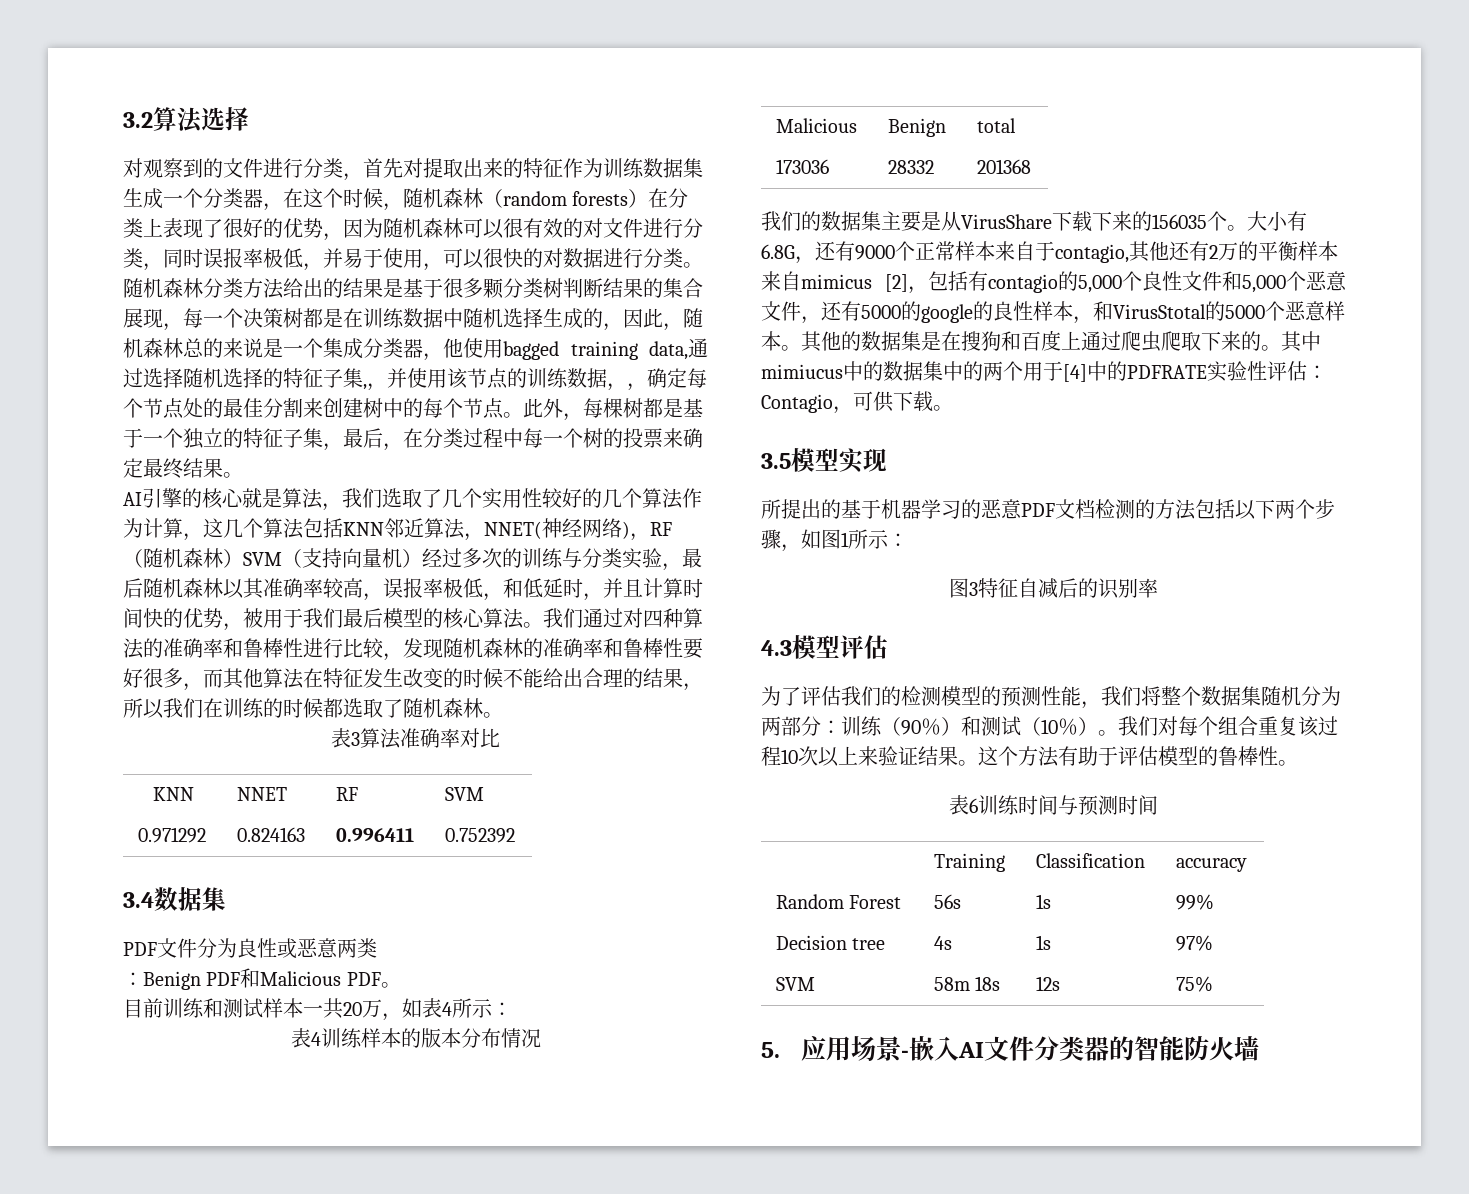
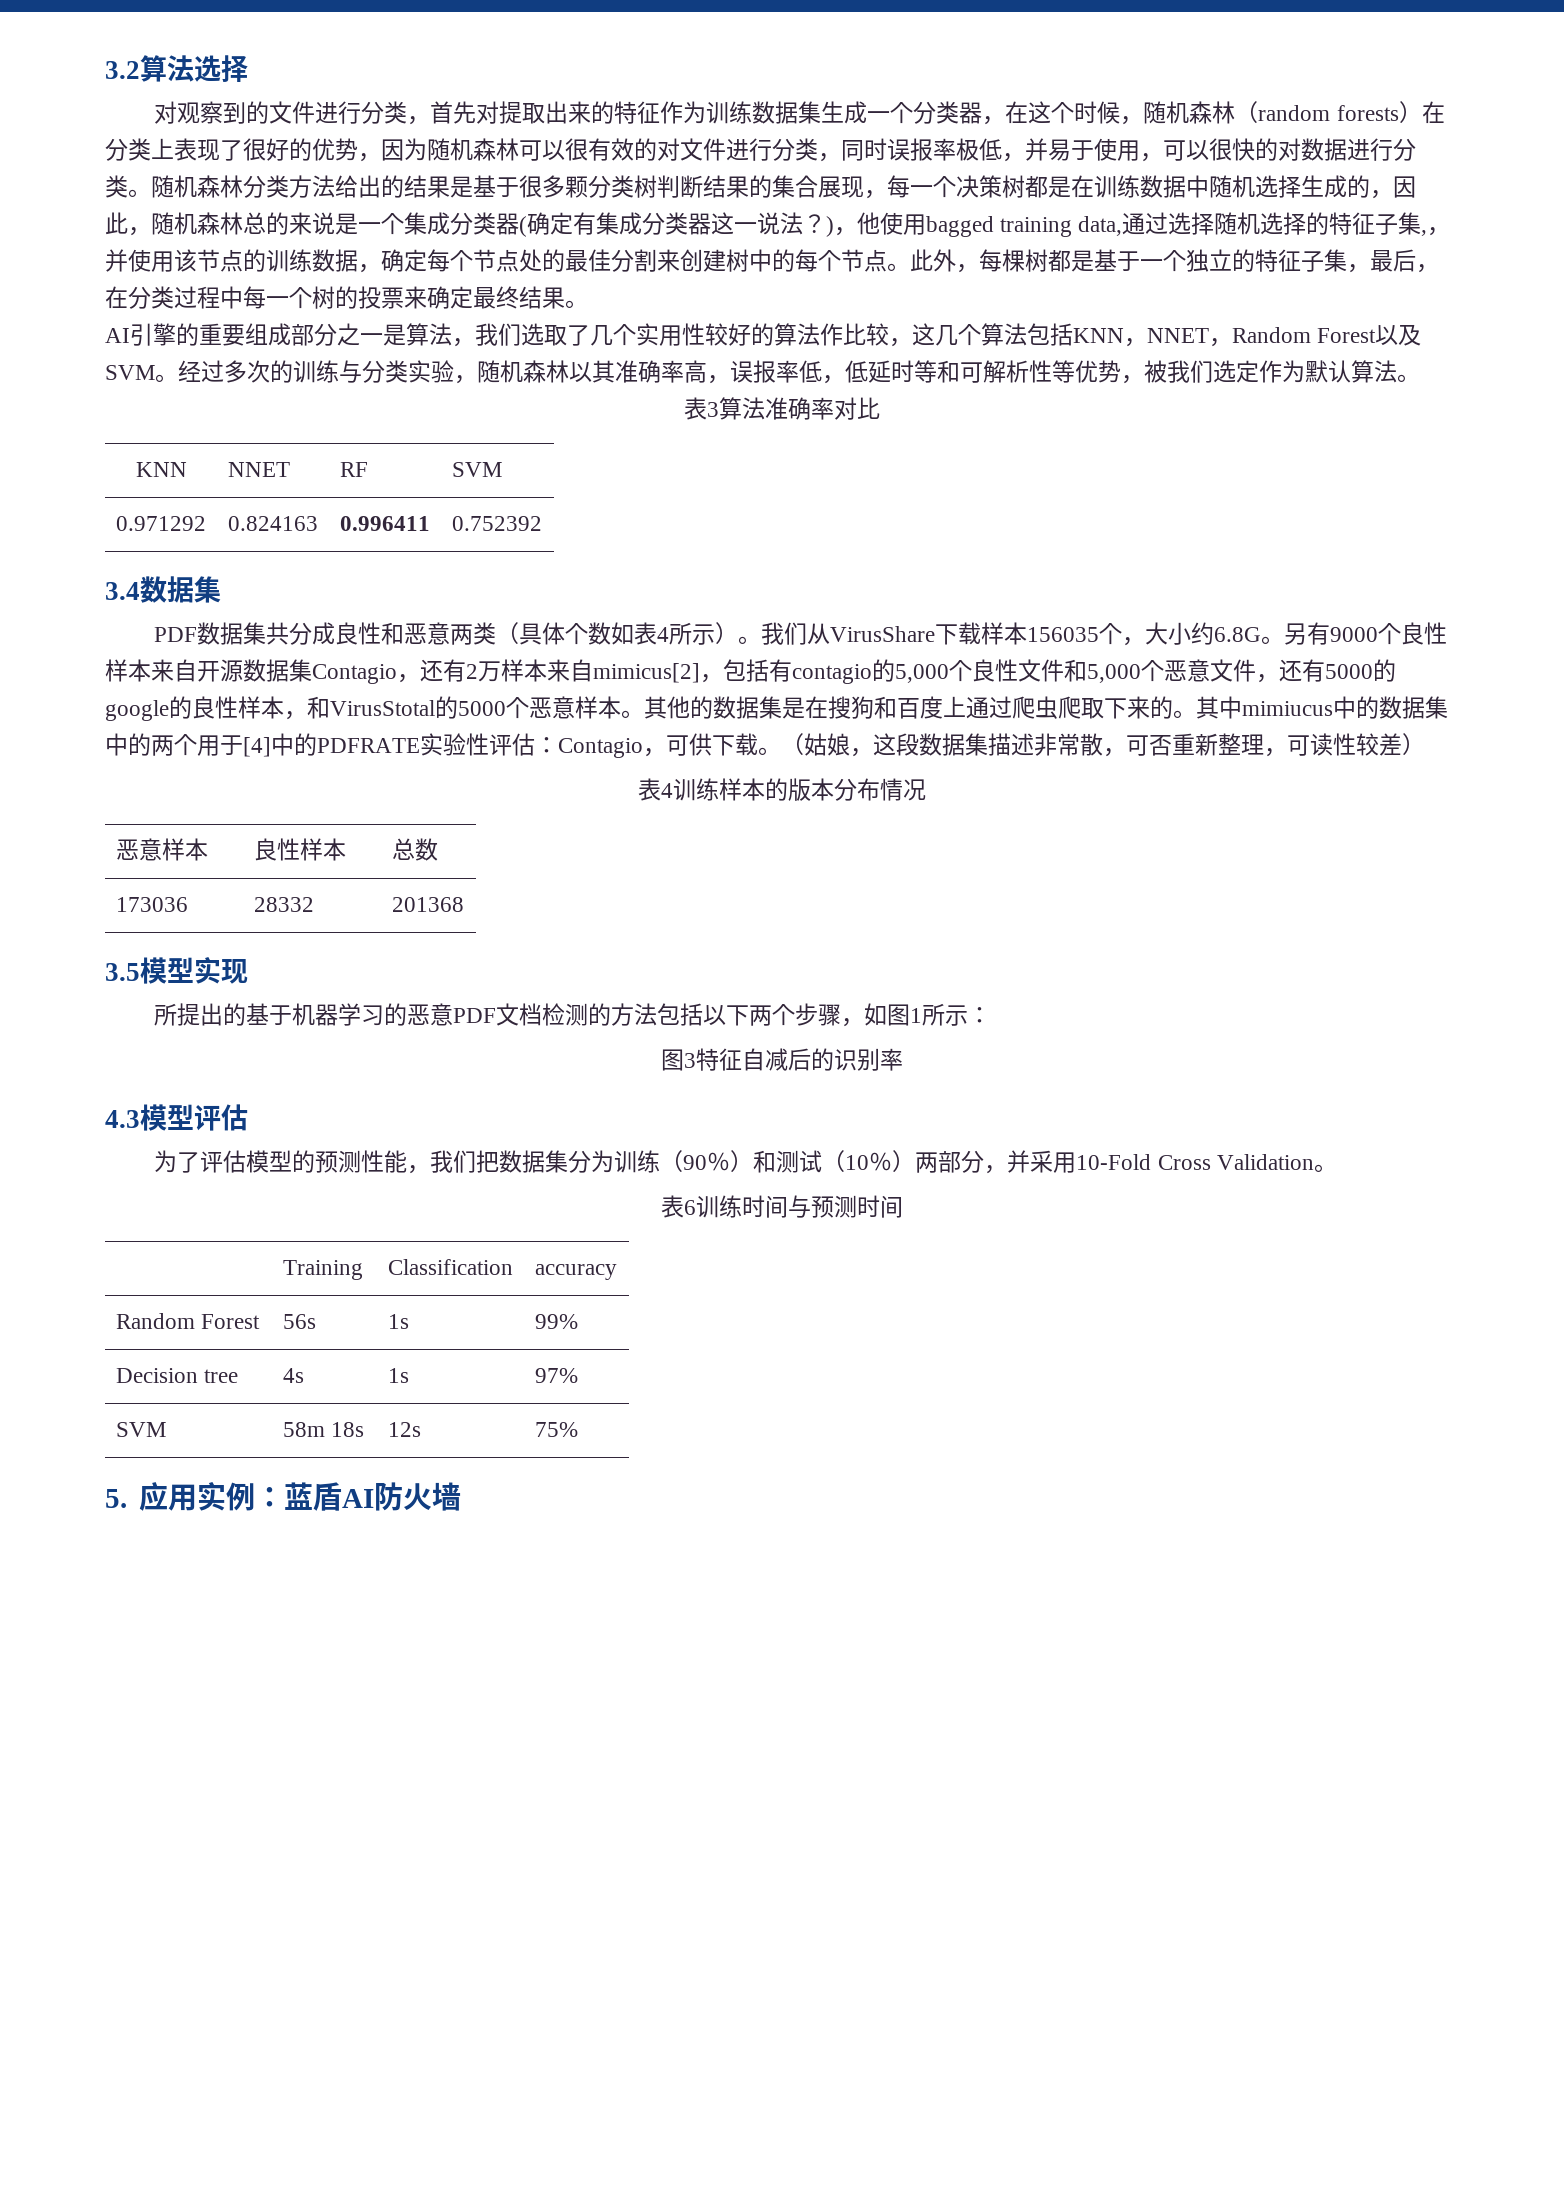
(423, 348) none -> [519,212,834,237] (确定有集成分类器这一说法？)
[627,383,647,391] ， -> (381, 268) none
[202,488,262,509] 核心就 -> [199,323,383,346] 重要组成部分之一
[602,488,702,509] [123,518,183,538] 几个算法作为计算 -> [774,323,889,346] 算法作比较
[384,518,672,541] [123,548,422,568] 邻近算法，NNET(神经网络)，RF（随机森林）SVM（支持向量机） -> [1124,324,1422,347] [105,365,178,382] ，NNET，Random Forest以及SVM。
[682,548,702,568] [123,578,143,598] 最后 -> (477, 379) none
[323,578,344,598] 较 -> (684, 371) none
[443,578,703,601] [123,608,703,631] [123,638,703,661] [123,668,703,691] [123,698,483,719] 极低，和低延时，并且计算时间快的优势，被用于我们最后模型的核心算法。我们通过对四种算法的准确率和鲁棒性进行比较，发现随机森林的准确率和鲁棒性要好很多，而其他算法在特征发生改变的时候不能给出合理的结果，所以我们在训练的时候都选取了随机森林 -> [799,360,1397,384] 低，低延时等和可解析性等优势，被我们选定作为默认算法
[157,938,377,959] [123,968,401,990] [123,998,512,1021] [290,1028,541,1048] [776,118,858,133] [888,118,947,137] [977,118,1017,133] [776,159,830,174] [888,160,935,174] [977,159,1032,174] [761,211,1307,232] [761,241,836,264] 文件分为良性或恶意两类 // ：Benign PDF和Malicious PDF。 // 目前训练和测试样本一共20万，如表4所示： // 表4训练样本的版本分布情况 // Malicious | Benign | total // 173036 | 28332 | 201368 // 我们的数据集主要是从VirusShare下载下来的156035个。大小有6.8G，还 -> [197,622,1308,646] 数据集共分成良性和恶意两类（具体个数如表4所示）。我们从VirusShare下载样本156035个，大小约6.8G。另
[915,241,1169,263] 正常样本来自于contagio,其他 -> [1401,622,1448,645] [105,659,420,684] 良性样本来自开源数据集Contagio，
[1238,241,1338,261] [761,271,908,292] 的平衡样本来自mimicus [2] -> [501,659,700,683] 样本来自mimicus[2]
(953, 408) none -> [781,733,1425,757] [638,778,926,801] [115,838,208,861] [253,838,346,861] [391,838,438,861] [115,897,188,912] [253,897,314,912] [391,897,464,912] （姑娘，这段数据集描述非常散，可否重新整理，可读性较差） // 表4训练样本的版本分布情况 // 恶意样本 | 良性样本 | 总数 // 173036 | 28332 | 201368
[841,686,941,706] 我们的检测 -> (247, 1161) none
[1141,686,1341,706] [761,716,841,736] 将整个数据集随机分为两部分： -> [476,1150,615,1173] 把数据集分为
[1098,716,1338,737] [761,746,1278,767] 。我们对每个组合重复该过程10次以上来验证结果。这个方法有助于评估模型的鲁棒性 -> [915,1150,1314,1174] 两部分，并采用10-Fold Cross Validation
[850,1036,1184,1062] 场景-嵌入AI文件分类器的智能 -> [196,1482,374,1511] 实例：蓝盾AI

